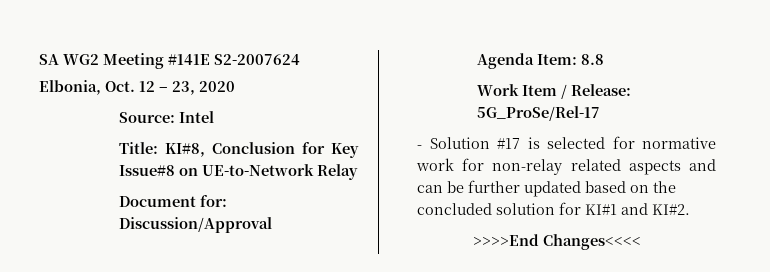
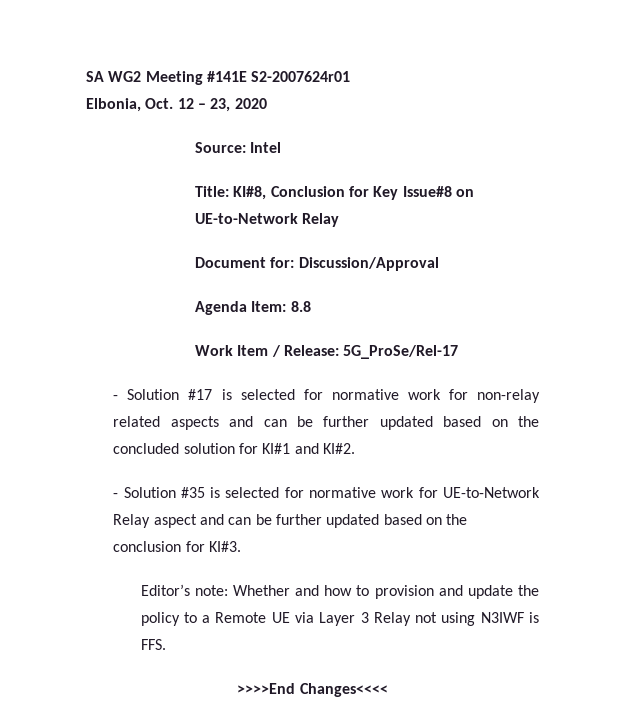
[214,54,300,65] S2-2007624 -> [251,71,351,82] S2-2007624r01
(691, 209) none -> [113,487,540,498] [113,514,468,528] [113,541,241,552] [140,584,539,599] [140,612,539,626] [140,639,166,650] // - Solution #35 is selected for normative work for UE-to-Network Relay aspect and can be further updated based on the conclusion for KI#3. // Editor’s note: Whether and how to provision and update the policy to a Remote UE via Layer 3 Relay not using N3IWF is FFS.

